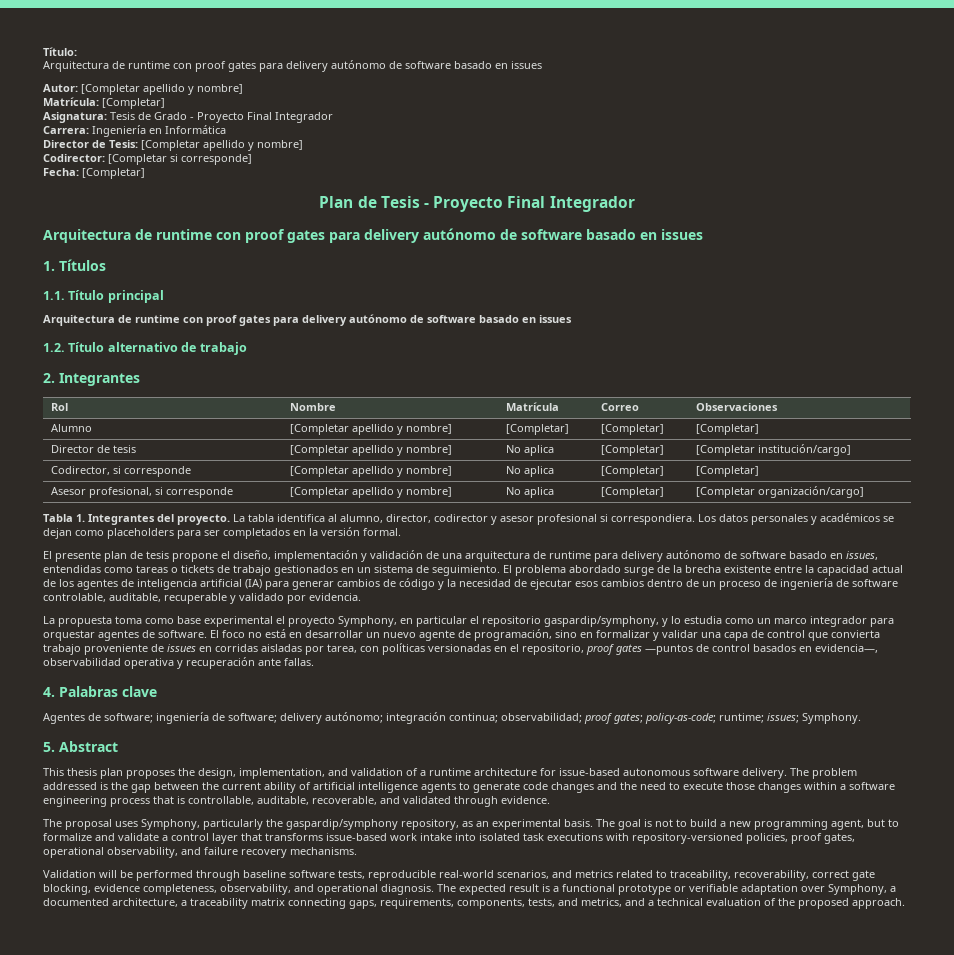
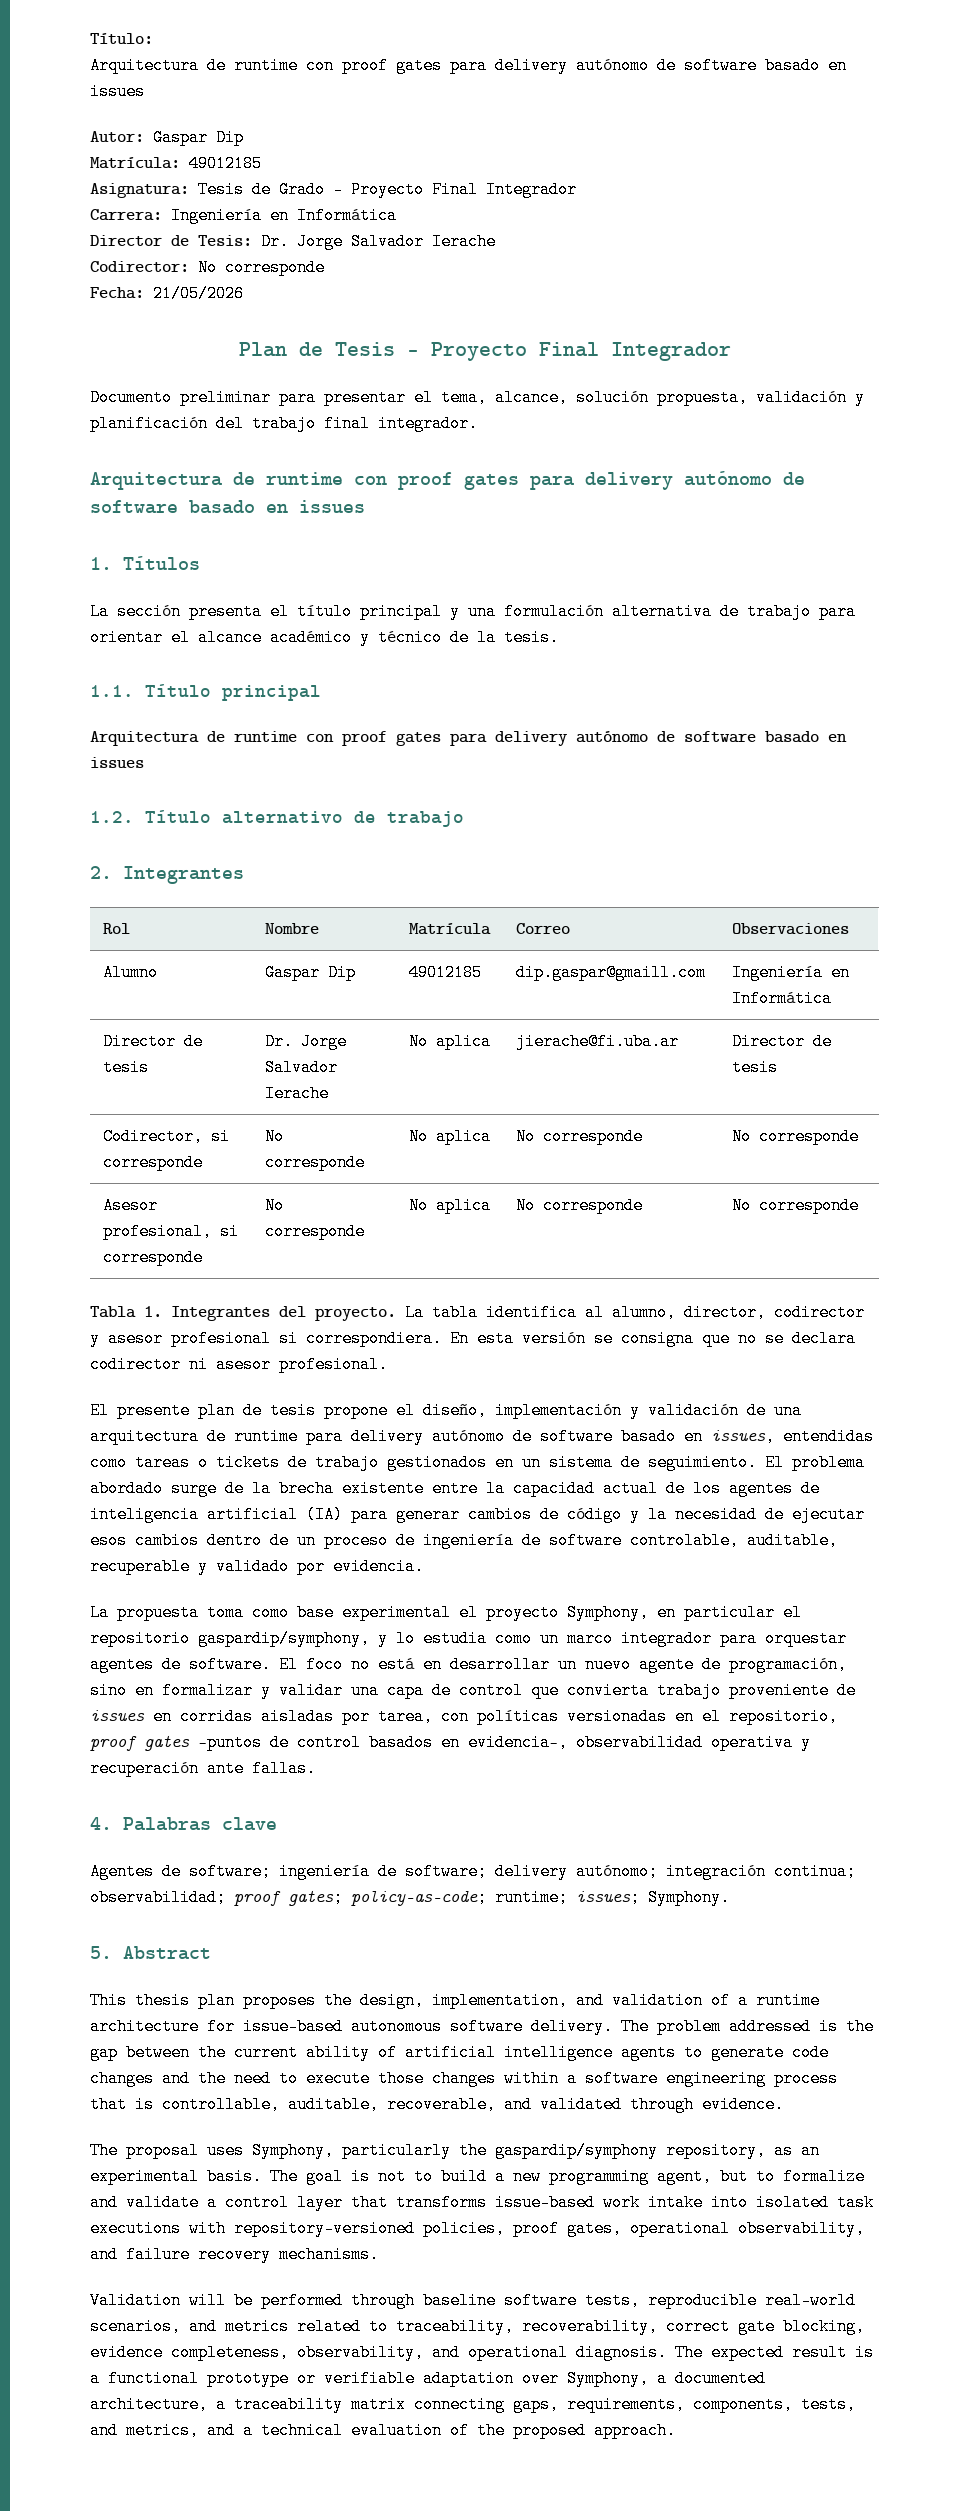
[81,84,243,95] [Completar apellido y nombre] -> [153,129,244,146] Gaspar Dip
[102,98,165,109] [Completar] -> [189,155,262,172] 49012185
[141,140,303,151] [43,154,252,165] [Completar apellido y nombre] // Codirector: [Completar si corresponde] -> [261,233,496,250] [90,259,325,276] Dr. Jorge Salvador Ierache // Codirector: No corresponde
[82,168,145,179] [Completar] -> [153,285,244,302] 21/05/2026
(635, 204) none -> [90,389,865,406] [90,415,478,432] // Documento preliminar para presentar el tema, alcance, solución propuesta, validación y planificación del trabajo final integrador.
(106, 265) none -> [90,603,856,620] [90,629,559,646] // La sección presenta el título principal y una formulación alternativa de trabajo para orientar el alcance académico y técnico de la tesis.
[290,424,453,435] [506,424,570,435] [601,424,665,435] [696,424,760,435] [51,445,137,453] [290,445,453,456] [506,445,555,456] [601,445,665,456] [696,444,852,456] [51,466,192,477] [290,466,453,477] [506,466,555,477] [601,466,665,477] [696,466,760,477] [51,487,234,498] [290,487,453,498] [506,487,555,498] [601,487,665,498] [696,486,865,498] [Completar apellido y nombre] | [Completar] | [Completar] | [Completar] // Director de tesis | [Completar apellido y nombre] | No aplica | [Completar] | [Completar institución/cargo] // Codirector, si corresponde | [Completar apellido y nombre] | No aplica | [Completar] | [Completar] // Asesor profesional, si corresponde | [Completar apellido y nombre] | No aplica | [Completar] | [Completar organización/cargo] -> [264,964,356,981] [408,964,482,981] [515,964,706,981] [731,964,850,981] [731,990,832,1007] [102,1033,203,1050] [102,1059,149,1076] [264,1033,347,1050] [264,1059,338,1076] [264,1085,329,1102] [408,1033,491,1050] [515,1033,679,1050] [731,1033,832,1050] [731,1059,778,1076] [102,1128,230,1145] [102,1154,203,1171] [264,1128,284,1145] [264,1154,365,1171] [408,1128,491,1145] [515,1128,643,1145] [731,1128,859,1145] [102,1197,158,1214] [102,1223,239,1240] [102,1249,203,1266] [264,1197,284,1214] [264,1223,365,1240] [408,1197,491,1214] [515,1197,643,1214] [731,1197,859,1214] Gaspar Dip | 49012185 | dip.gaspar@gmaill.com | Ingeniería en Informática // Director de tesis | Dr. Jorge Salvador Ierache | No aplica | jierache@fi.uba.ar | Director de tesis // Codirector, si corresponde | No corresponde | No aplica | No corresponde | No corresponde // Asesor profesional, si corresponde | No corresponde | No aplica | No corresponde | No corresponde
[698,513,894,525] [43,527,401,539] Los datos personales y académicos se dejan como placeholders para ser completados en la versión formal. -> [450,1330,856,1347] [90,1356,388,1373] En esta versión se consigna que no se declara codirector ni asesor profesional.

